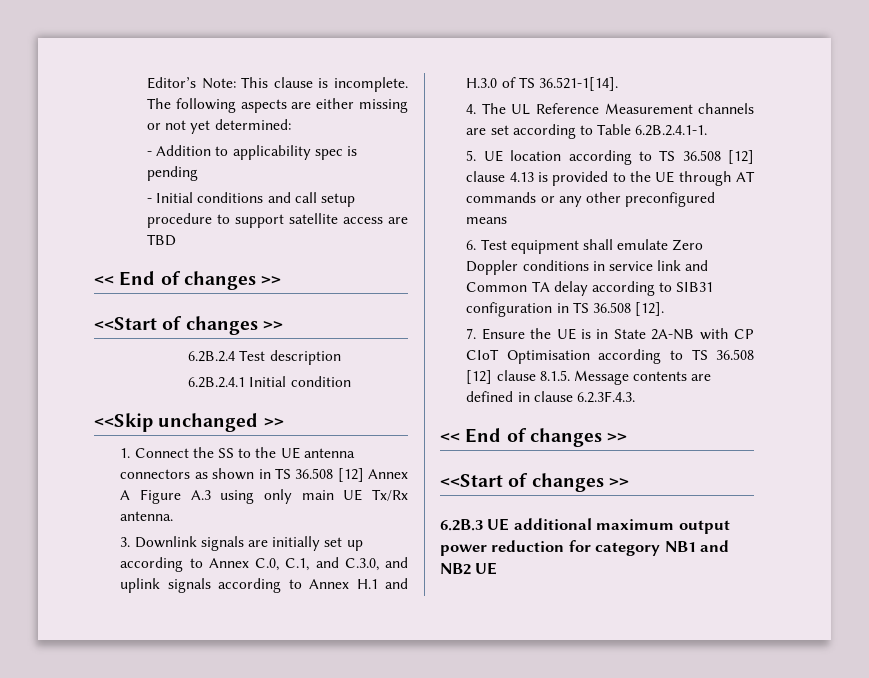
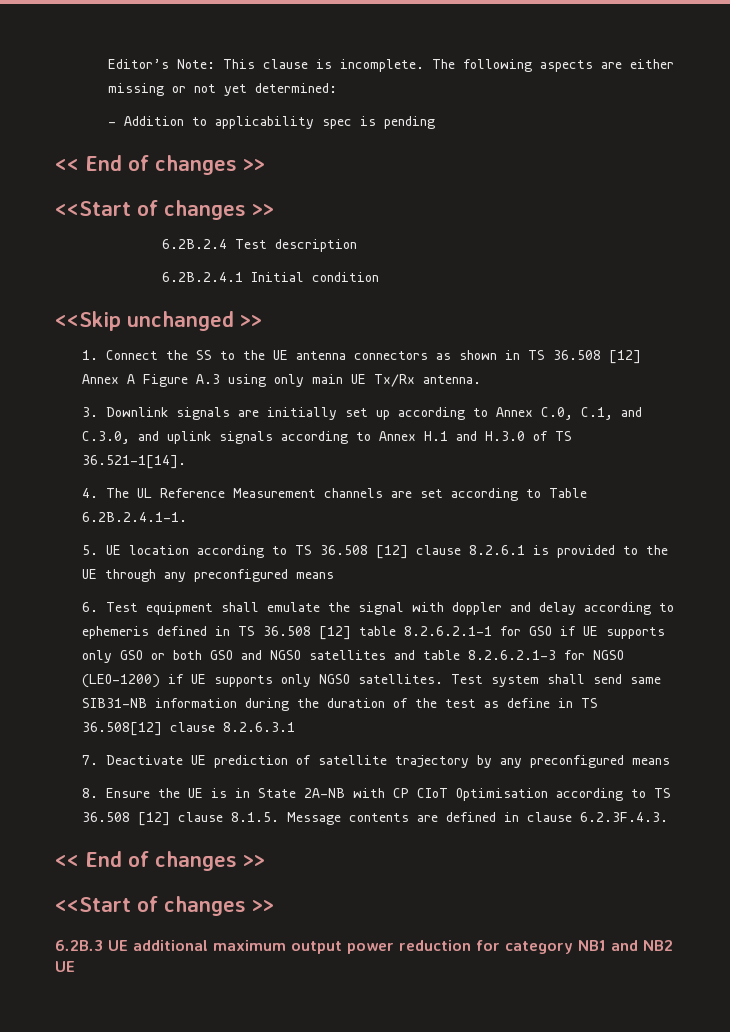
[146,192,355,207] [146,213,408,228] [146,234,176,246] // - Initial conditions and call setup procedure to support satellite access are TBD -> (436, 122) none
[509,172,534,182] 4.13 -> [468,545,525,555] 8.2.6.1
[736,171,755,182] [466,192,622,207] AT commands or any other -> [163,572,186,582] any
[672,239,704,251] [466,260,709,275] [466,281,550,292] Zero Doppler conditions in service link and Common TA -> [327,602,531,615] the signal with doppler and
[676,282,714,292] [466,302,665,317] [466,328,477,339] SIB31 configuration in TS 36.508 [12]. // 7. -> [81,626,665,640] [81,650,624,663] [81,674,661,688] [81,698,598,711] [81,722,295,736] [81,755,670,768] [81,788,98,798] ephemeris defined in TS 36.508 [12] table 8.2.6.2.1-1 for GSO if UE supports only GSO or both GSO and NGSO satellites and table 8.2.6.2.1-3 for NGSO (LEO-1200) if UE supports only NGSO satellites. Test system shall send same SIB31-NB information during the duration of the test as define in TS 36.508[12] clause 8.2.6.3.1 // 7. Deactivate UE prediction of satellite trajectory by any preconfigured means // 8.

